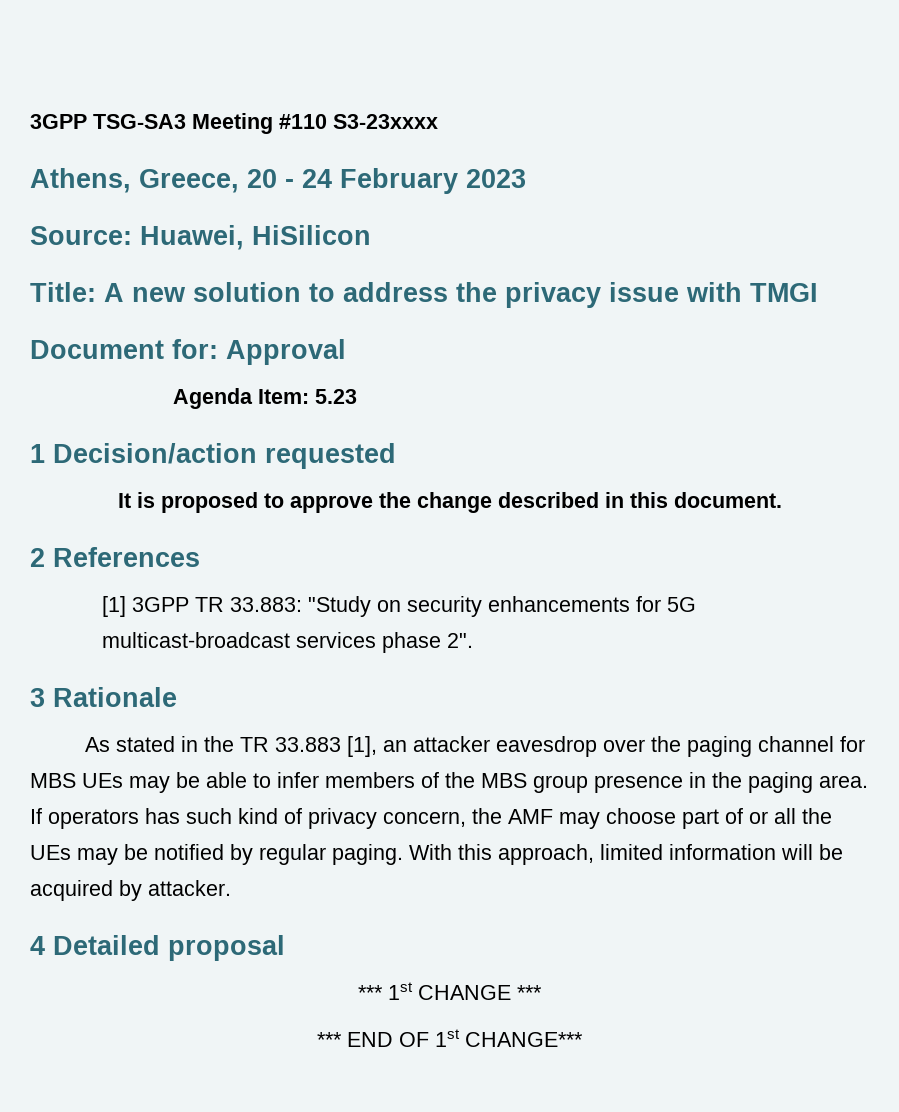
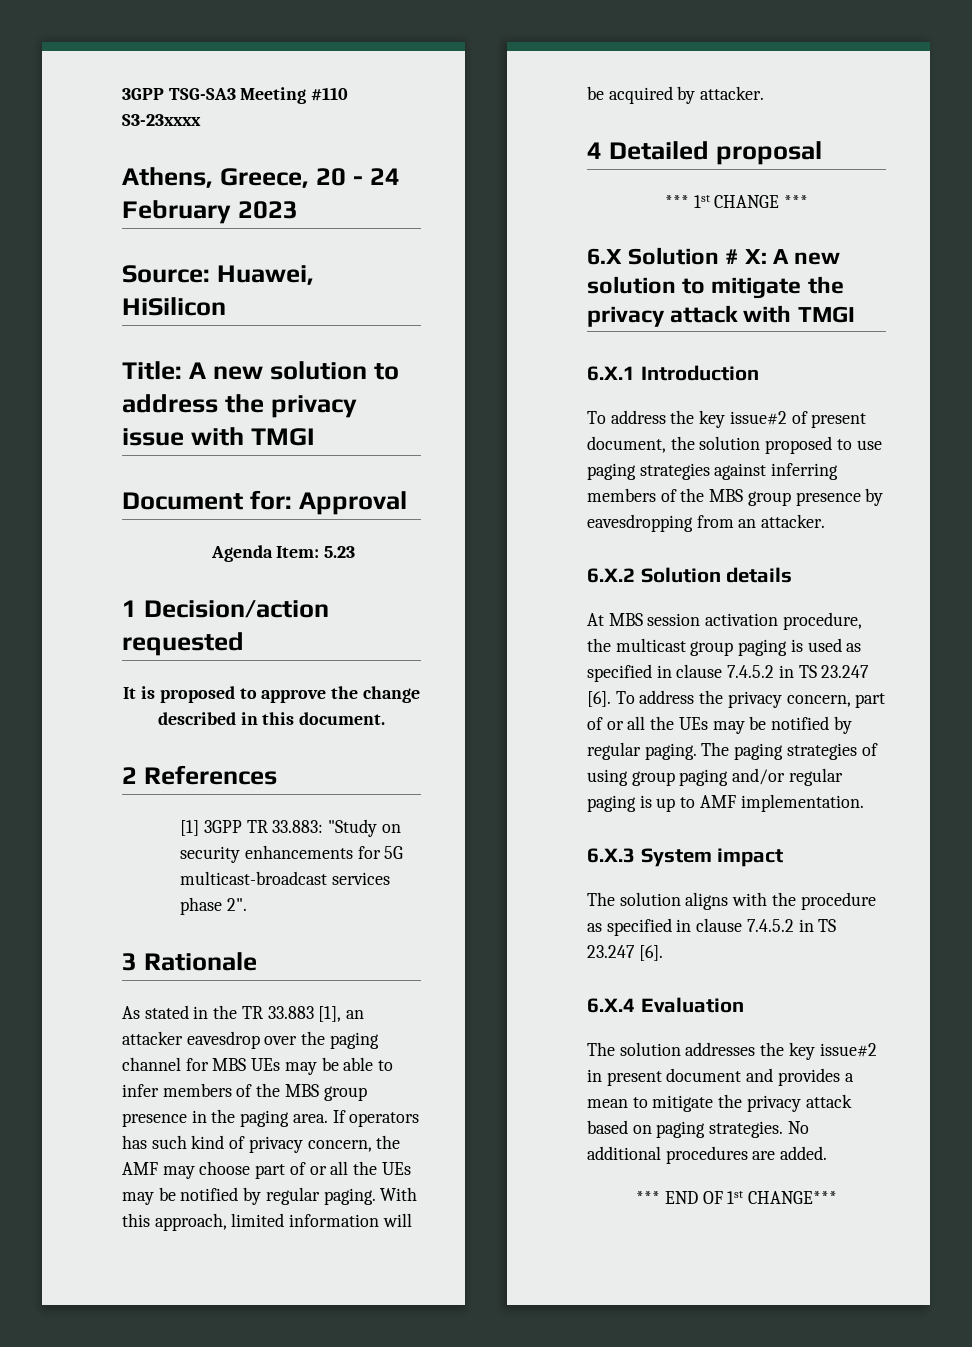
(542, 992) none -> [587,247,841,265] [587,276,844,299] [587,305,855,327] [587,365,759,381] [587,410,867,428] [587,436,882,454] [587,463,839,480] [587,488,884,506] [587,514,826,532] [587,567,793,583] [587,612,862,630] [587,638,862,656] [587,664,870,682] [587,690,886,708] [587,716,852,734] [587,742,878,760] [587,768,843,786] [587,794,864,812] [587,848,784,867] [587,892,876,910] [587,918,837,936] [587,945,663,961] [587,997,744,1013] [587,1042,877,1060] [587,1068,854,1086] [587,1094,852,1112] [587,1120,809,1138] [587,1146,828,1164] // 6.X Solution # X: A new solution to mitigate the privacy attack with TMGI // 6.X.1 Introduction // To address the key issue#2 of present document, the solution proposed to use paging strategies against inferring members of the MBS group presence by eavesdropping from an attacker. // 6.X.2 Solution details // At MBS session activation procedure, the multicast group paging is used as specified in clause 7.4.5.2 in TS 23.247 [6]. To address the privacy concern, part of or all the UEs may be notified by regular paging. The paging strategies of using group paging and/or regular paging is up to AMF implementation. // 6.X.3 System impact // The solution aligns with the procedure as specified in clause 7.4.5.2 in TS 23.247 [6]. // 6.X.4 Evaluation // The solution addresses the key issue#2 in present document and provides a mean to mitigate the privacy attack based on paging strategies. No additional procedures are added.

